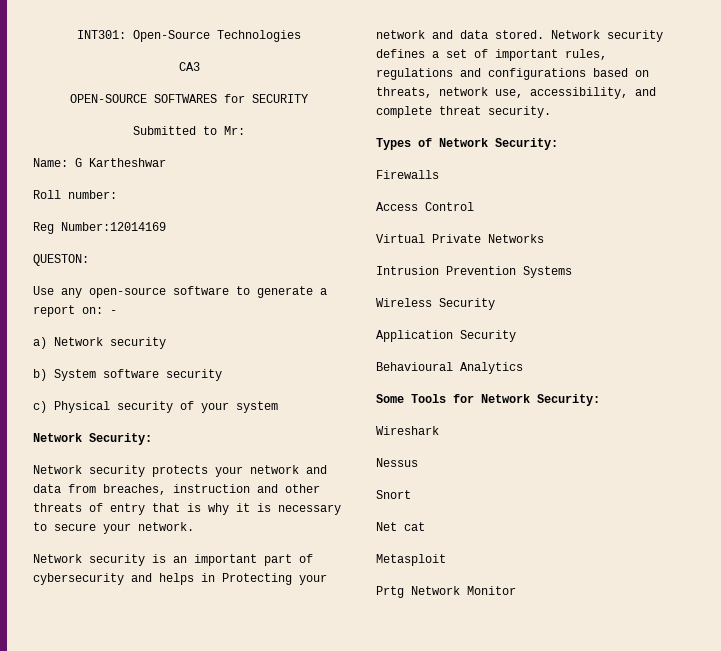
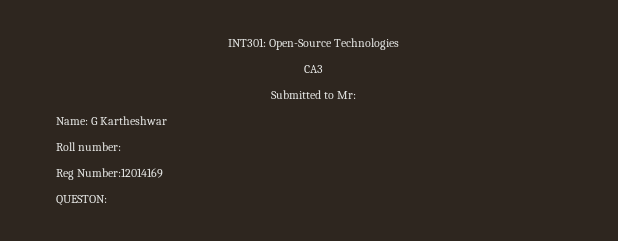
[70,94,308,103] // OPEN-SOURCE SOFTWARES for SECURITY -> (323, 69) none
[33,286,327,298] [33,305,117,317] [33,337,166,349] [33,369,222,381] [33,401,278,413] [33,433,152,445] [33,465,327,477] [33,484,320,495] [33,503,341,515] [33,522,194,534] [33,554,313,566] [33,573,327,585] [376,30,663,42] [376,49,607,61] [376,68,649,80] [376,87,656,99] [376,106,551,118] [376,138,558,150] [376,170,439,179] [376,202,474,211] [376,234,544,243] [376,266,572,278] [376,298,495,310] [376,330,516,342] [376,362,523,374] [376,394,600,406] [376,426,439,435] [376,458,418,467] [376,490,411,499] [376,522,425,531] [376,554,446,566] [376,586,516,598] // Use any open-source software to generate a report on: - // a) Network security // b) System software security // c) Physical security of your system // Network Security: // Network security protects your network and data from breaches, instruction and other threats of entry that is why it is necessary to secure your network. // Network security is an important part of cybersecurity and helps in Protecting your network and data stored. Network security defines a set of important rules, regulations and configurations based on threats, network use, accessibility, and complete threat security. // Types of Network Security: // Firewalls // Access Control // Virtual Private Networks // Intrusion Prevention Systems // Wireless Security // Application Security // Behavioural Analytics // Some Tools for Network Security: // Wireshark // Nessus // Snort // Net cat // Metasploit // Prtg Network Monitor -> (107, 200) none

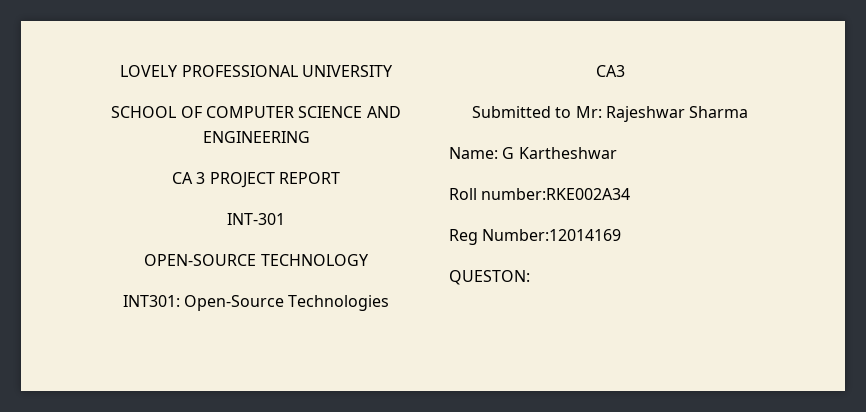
(227, 42) none -> [120,65,393,77] [111,106,401,118] [202,131,310,143] [172,172,340,188] [227,213,285,225] [144,254,369,266] LOVELY PROFESSIONAL UNIVERSITY // SCHOOL OF COMPUTER SCIENCE AND ENGINEERING // CA 3 PROJECT REPORT // INT-301 // OPEN-SOURCE TECHNOLOGY //
(357, 95) none -> [605,106,749,122] Rajeshwar Sharma
[78,142,122,151] number: -> [481,188,631,200] number:RKE002A34

